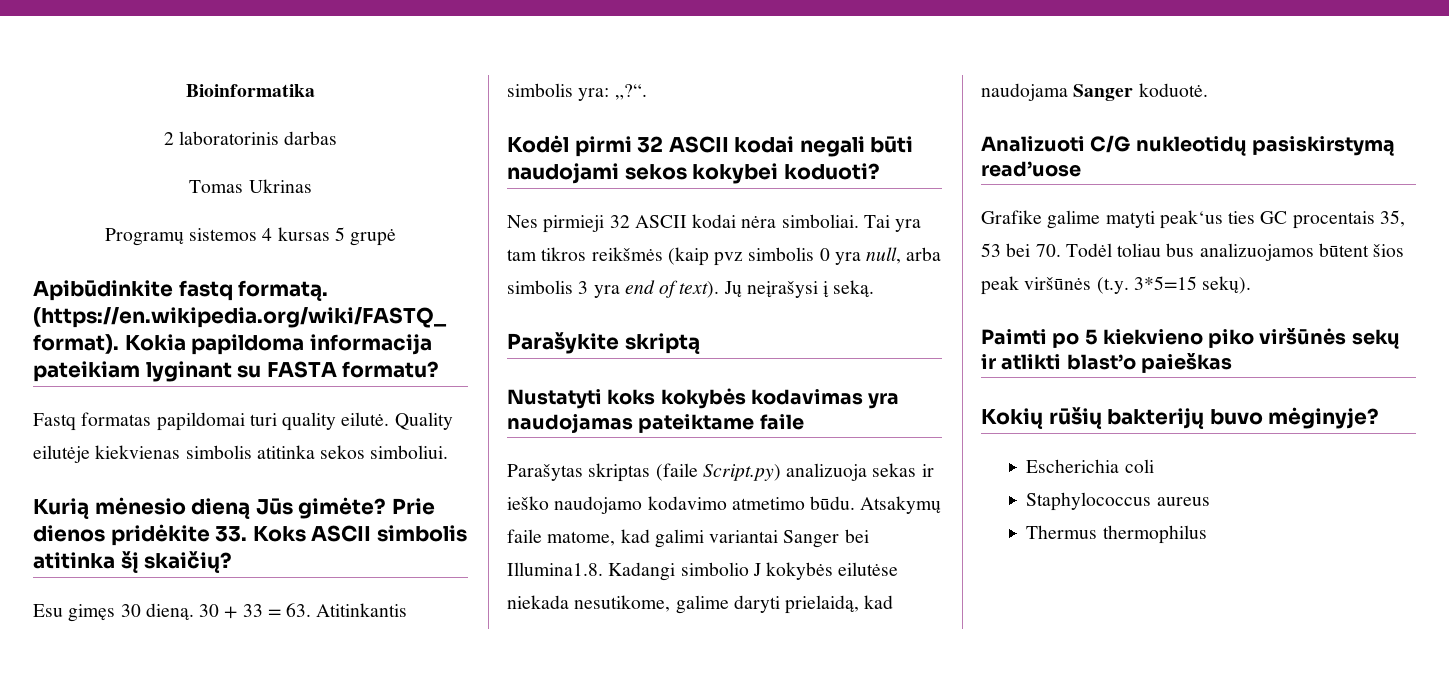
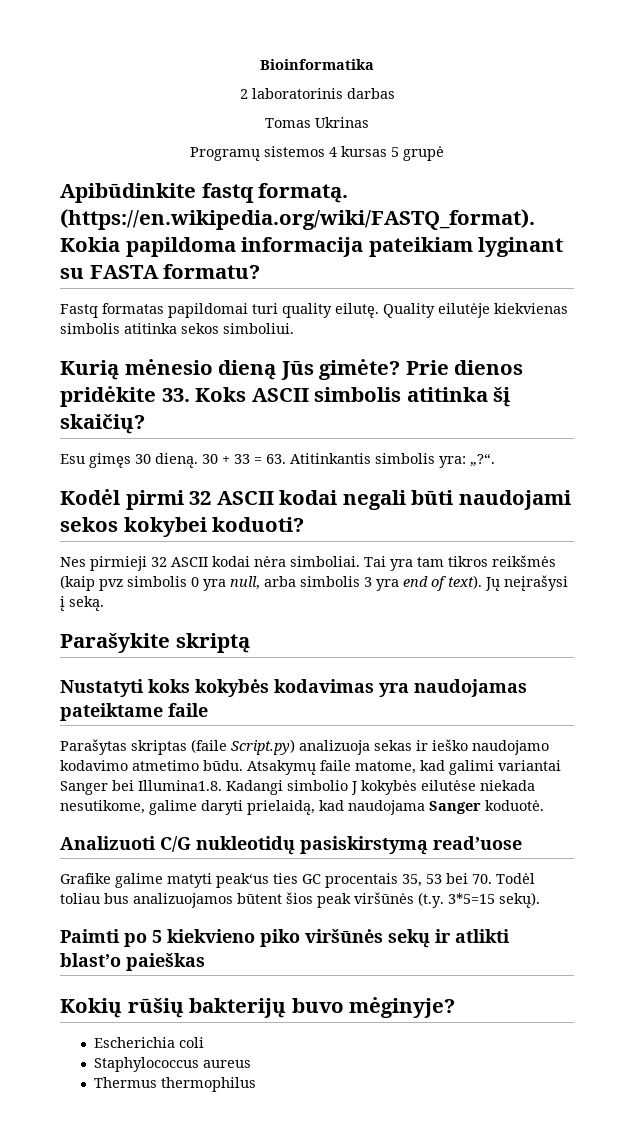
[341,412,390,426] eilutė. -> [335,303,379,318] eilutę.

